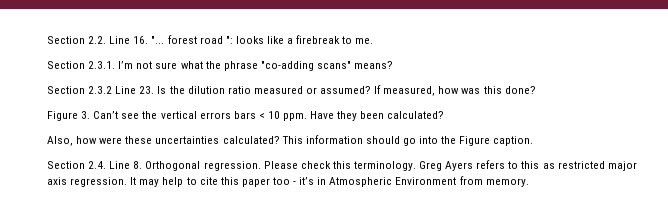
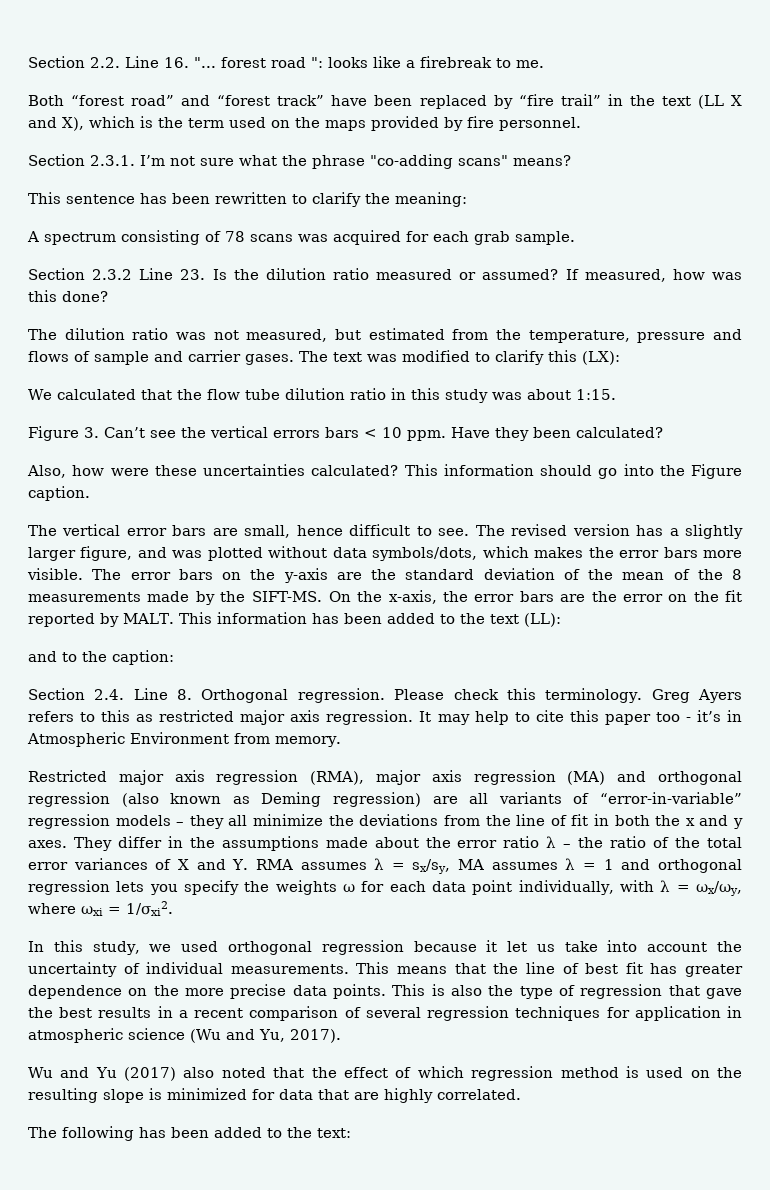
(374, 41) none -> [28,94,742,109] [28,116,581,131] // Both “forest road” and “forest track” have been replaced by “fire trail” in the text (LL X and X), which is the term used on the maps provided by fire personnel.
(394, 65) none -> [28,192,467,207] [27,230,575,245] // This sentence has been rewritten to clarify the meaning: // A spectrum consisting of 78 scans was acquired for each grab sample.
(536, 90) none -> [28,328,742,343] [28,350,620,365] [28,388,616,403] // The dilution ratio was not measured, but estimated from the temperature, pressure and flows of sample and carrier gases. The text was modified to clarify this (LX): // We calculated that the flow tube dilution ratio in this study was about 1:15.
(534, 141) none -> [28,524,743,539] [28,546,742,561] [27,568,742,583] [28,590,742,605] [28,612,561,627] [28,650,174,665] // The vertical error bars are small, hence difficult to see. The revised version has a slightly larger figure, and was plotted without data symbols/dots, which makes the error bars more visible. The error bars on the y-axis are the standard deviation of the mean of the 8 measurements made by the SIFT-MS. On the x-axis, the error bars are the error on the fit reported by MALT. This information has been added to the text (LL): // and to the caption:
(529, 182) none -> [28,770,742,785] [28,792,743,807] [28,814,743,829] [28,836,743,851] [28,858,742,874] [28,880,743,896] [28,901,173,916] [28,940,742,955] [28,962,744,977] [28,984,742,999] [28,1006,743,1021] [28,1028,341,1043] [28,1066,742,1081] [28,1088,521,1103] [28,1126,351,1141] // Restricted major axis regression (RMA), major axis regression (MA) and orthogonal regression (also known as Deming regression) are all variants of “error-in-variable” regression models – they all minimize the deviations from the line of fit in both the x and y axes. They differ in the assumptions made about the error ratio λ – the ratio of the total error variances of X and Y. RMA assumes λ = sx/sy, MA assumes λ = 1 and orthogonal regression lets you specify the weights ω for each data point individually, with λ = ωx/ωy, where ωxi = 1/σxi2. // In this study, we used orthogonal regression because it let us take into account the uncertainty of individual measurements. This means that the line of best fit has greater dependence on the more precise data points. This is also the type of regression that gave the best results in a recent comparison of several regression techniques for application in atmospheric science (Wu and Yu, 2017). // Wu and Yu (2017) also noted that the effect of which regression method is used on the resulting slope is minimized for data that are highly correlated. // The following has been added to the text:

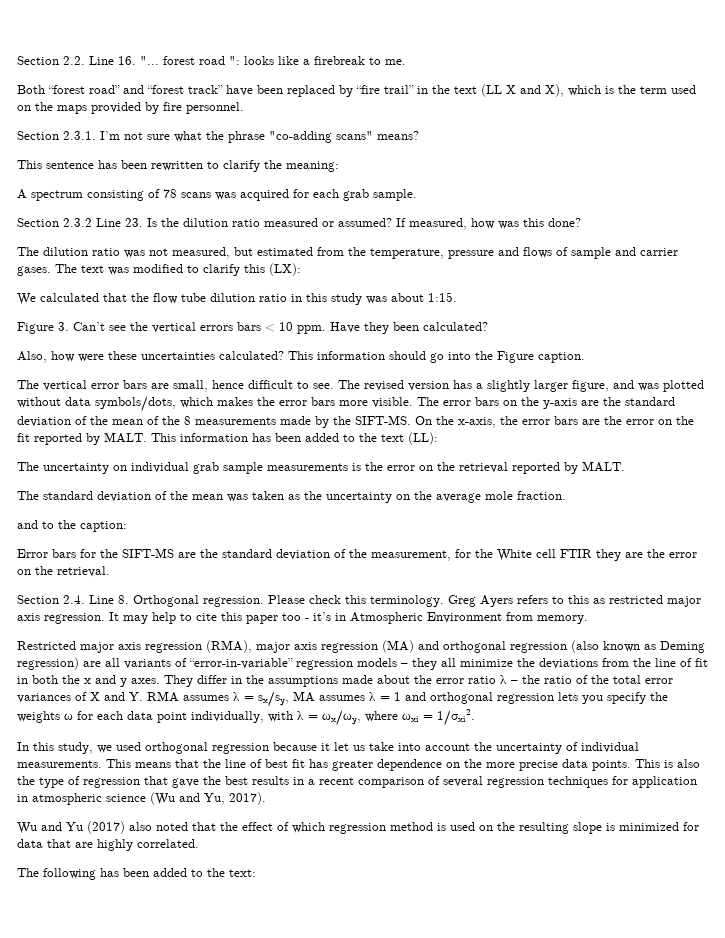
[28,650,174,665] and to the caption: -> [17,461,625,474] [17,491,566,503] [17,520,127,532] [17,548,697,561] [17,566,110,577] The uncertainty on individual grab sample measurements is the error on the retrieval reported by MALT. // The standard deviation of the mean was taken as the uncertainty on the average mole fraction. // and to the caption: // Error bars for the SIFT-MS are the standard deviation of the measurement, for the White cell FTIR they are the error on the retrieval.

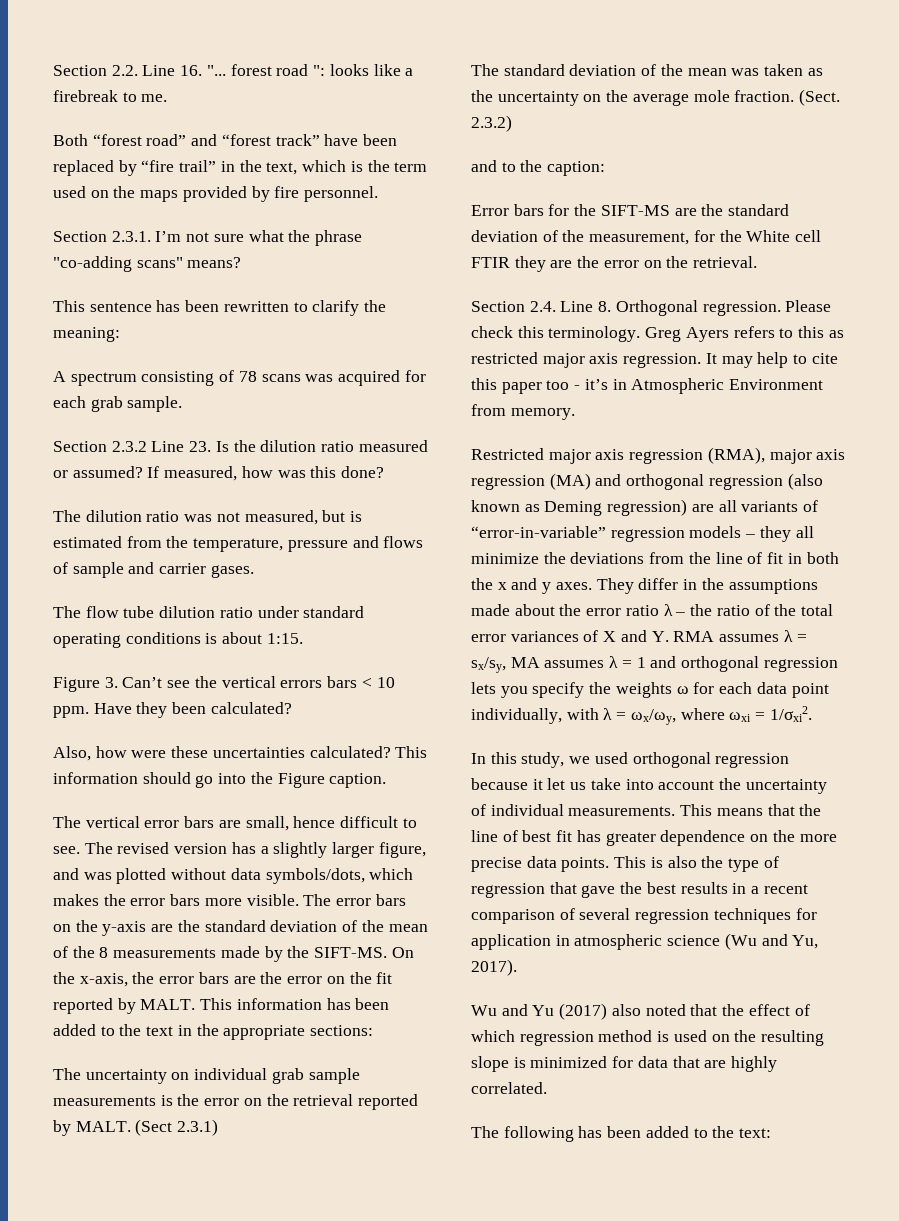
[454,84,564,97] text (LL X and X), -> [266,162,298,175] text,
(253, 251) none -> [350,511,363,522] is
[55,263,301,276] [17,293,387,305] The text was modified to clarify this (LX): // We calculated that the flow tube dilution ratio in this study was -> [53,606,365,618] [53,632,218,648] // The flow tube dilution ratio under standard operating conditions is
[408,432,438,445] (LL): -> [177,1024,374,1040] in the appropriate sections:
(625, 466) none -> [135,1119,219,1136] (Sect 2.3.1)
(566, 495) none -> [799,89,841,106] [471,115,512,132] (Sect. 2.3.2)

